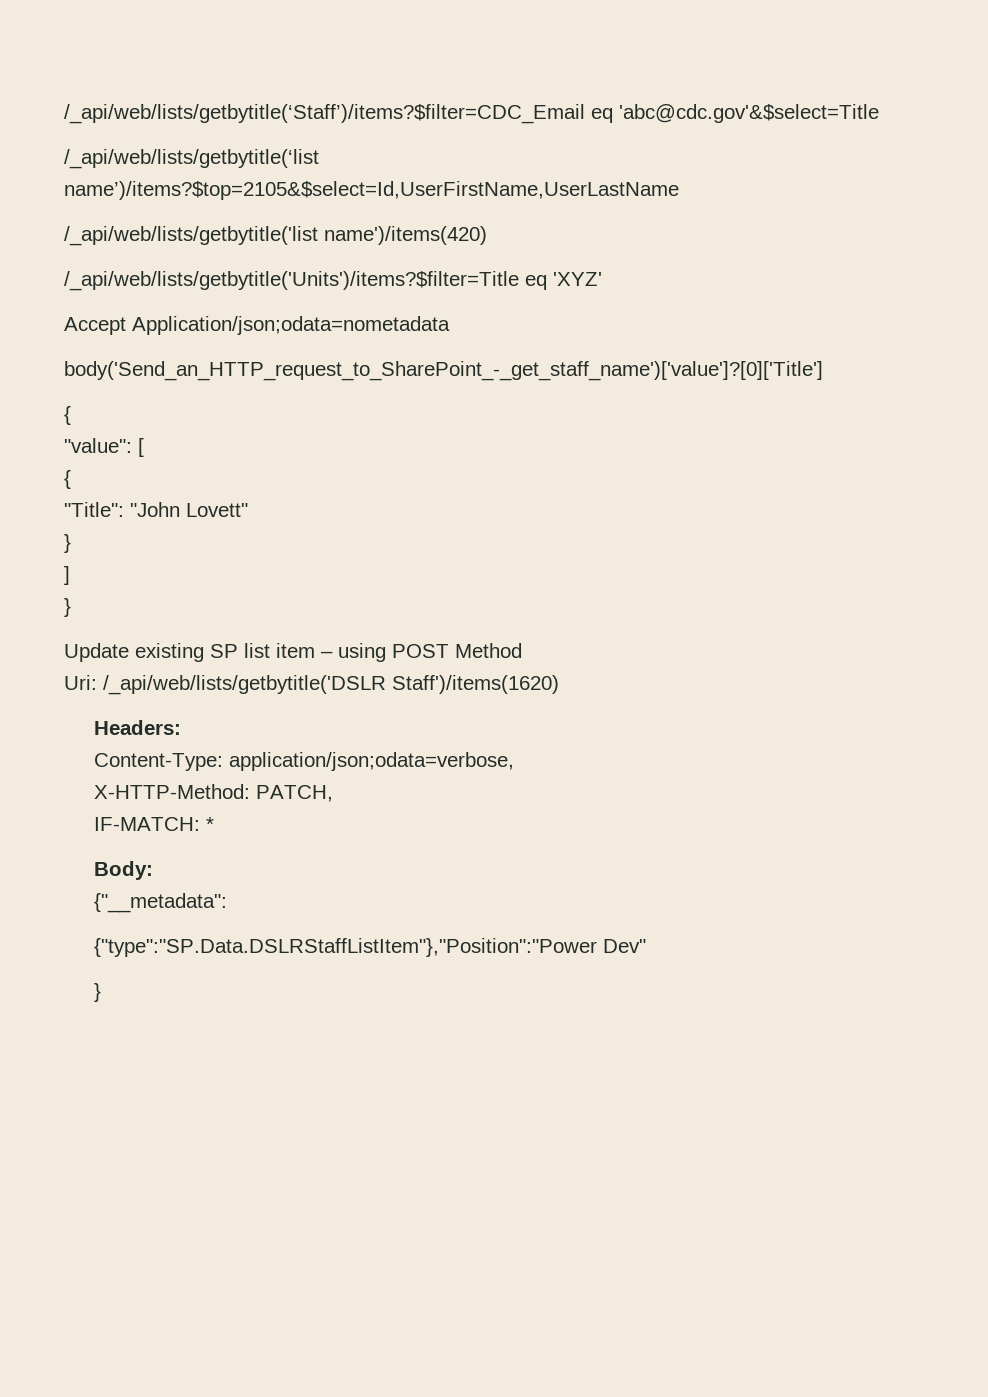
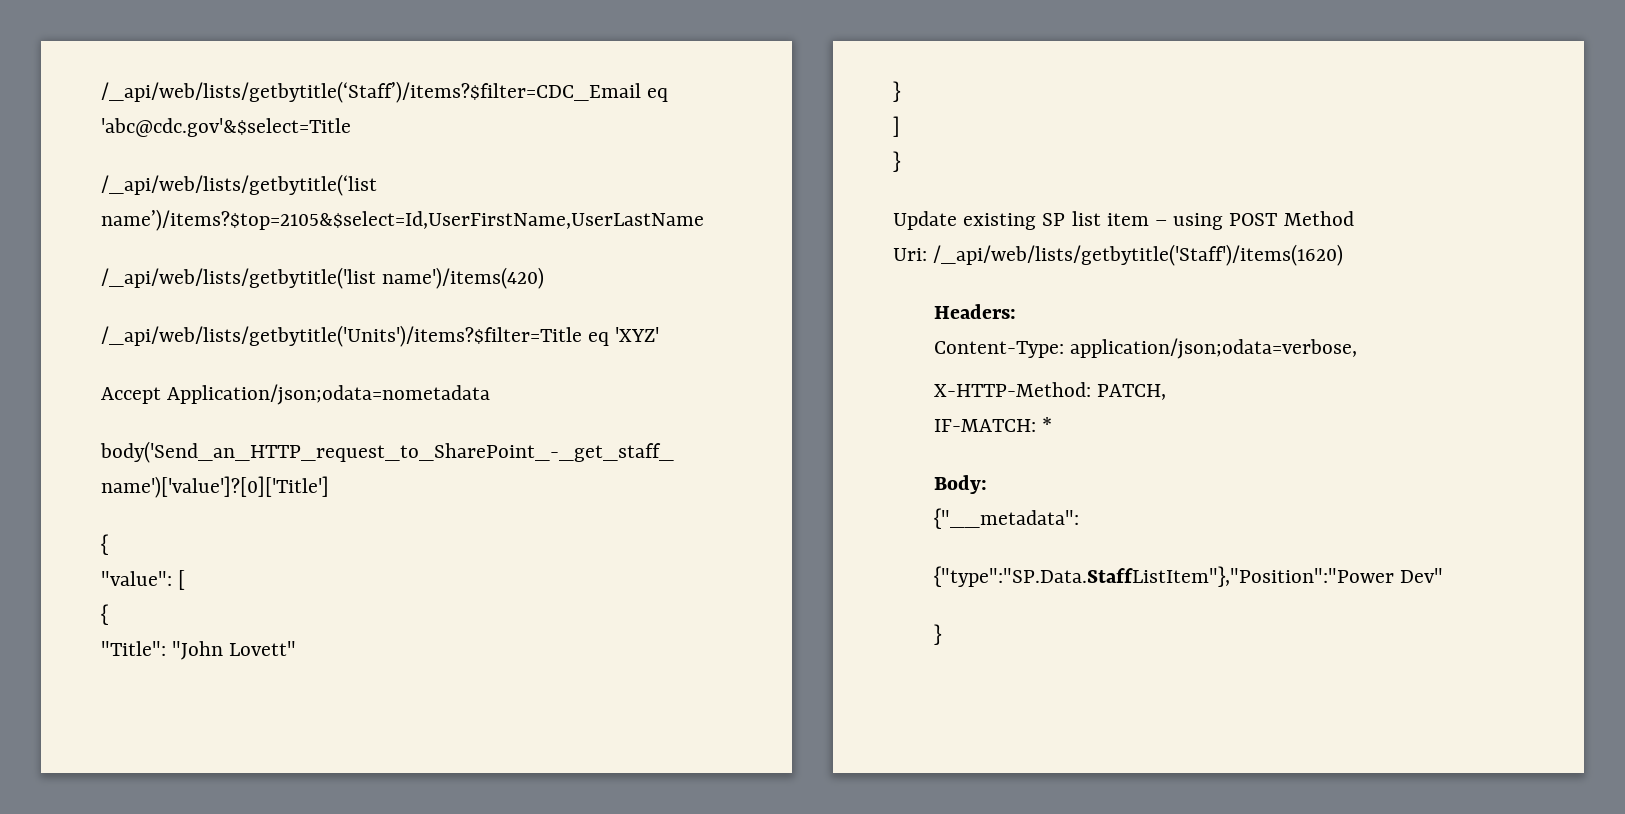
[103,675,559,695] /_api/web/lists/getbytitle('DSLR Staff')/items(1620) -> [933,244,1344,266] /_api/web/lists/getbytitle('Staff')/items(1620)
[94,938,598,957] {"type":"SP.Data.DSLRStaffListItem"},"Position":"Power -> [934,566,1395,587] {"type":"SP.Data.StaffListItem"},"Position":"Power

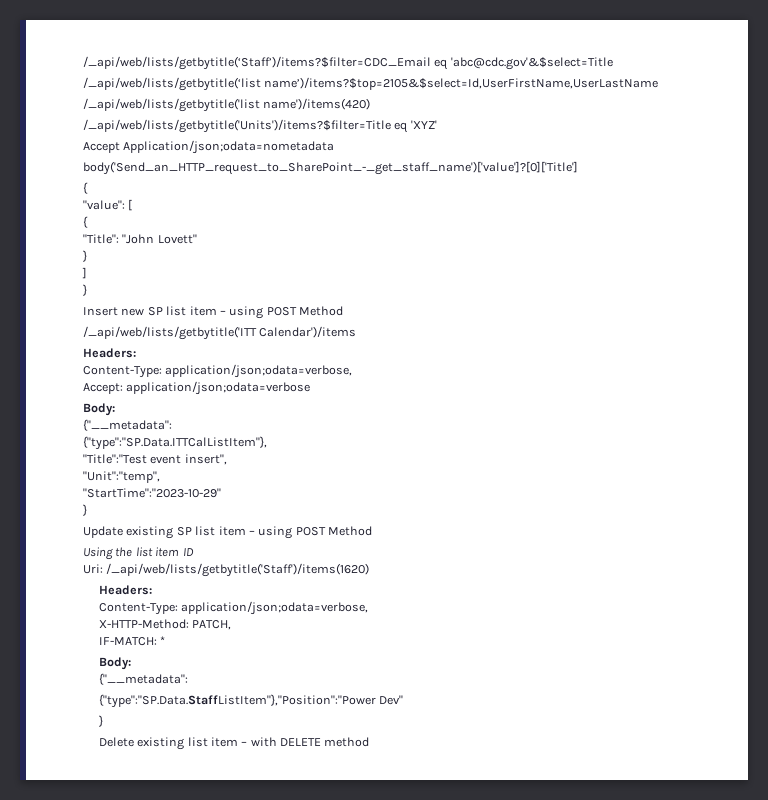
(901, 161) none -> [83,306,343,319] [83,326,357,340] [83,348,136,358] [83,364,353,378] [83,381,311,395] [83,403,115,416] [83,419,172,431] [83,436,267,450] [83,454,227,465] [83,471,160,483] [83,488,221,498] [83,504,87,516] // Insert new SP list item – using POST Method // /_api/web/lists/getbytitle('ITT Calendar')/items // Headers: // Content-Type: application/json;odata=verbose, // Accept: application/json;odata=verbose // Body: // {"__metadata": // {"type":"SP.Data.ITTCalListItem"}, // "Title":"Test event insert", // "Unit":"temp", // "StartTime":"2023-10-29" // }
(1354, 218) none -> [83,547,194,560] // Using the list item ID
(943, 634) none -> [98,737,370,750] // Delete existing list item – with DELETE method

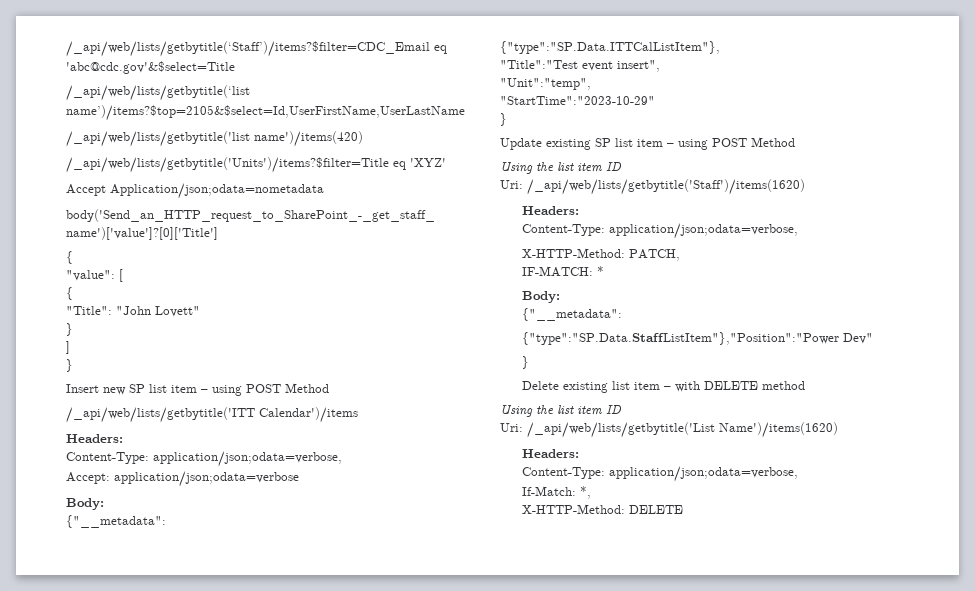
(370, 742) none -> [500,405,622,417] [500,422,838,438] [522,449,580,458] [522,466,799,482] [522,486,592,499] [522,504,684,514] // Using the list item ID // Uri: /_api/web/lists/getbytitle('List Name')/items(1620) // Headers: // Content-Type: application/json;odata=verbose, // If-Match: *, // X-HTTP-Method: DELETE

